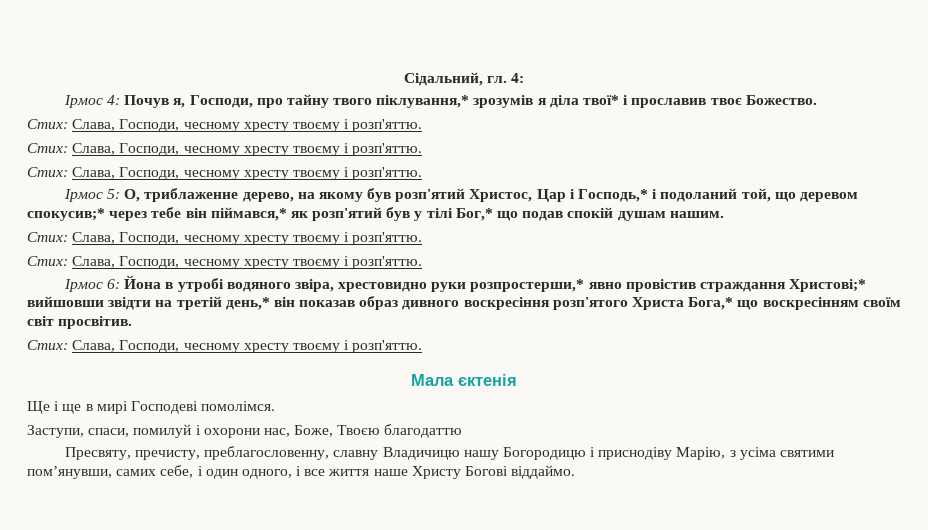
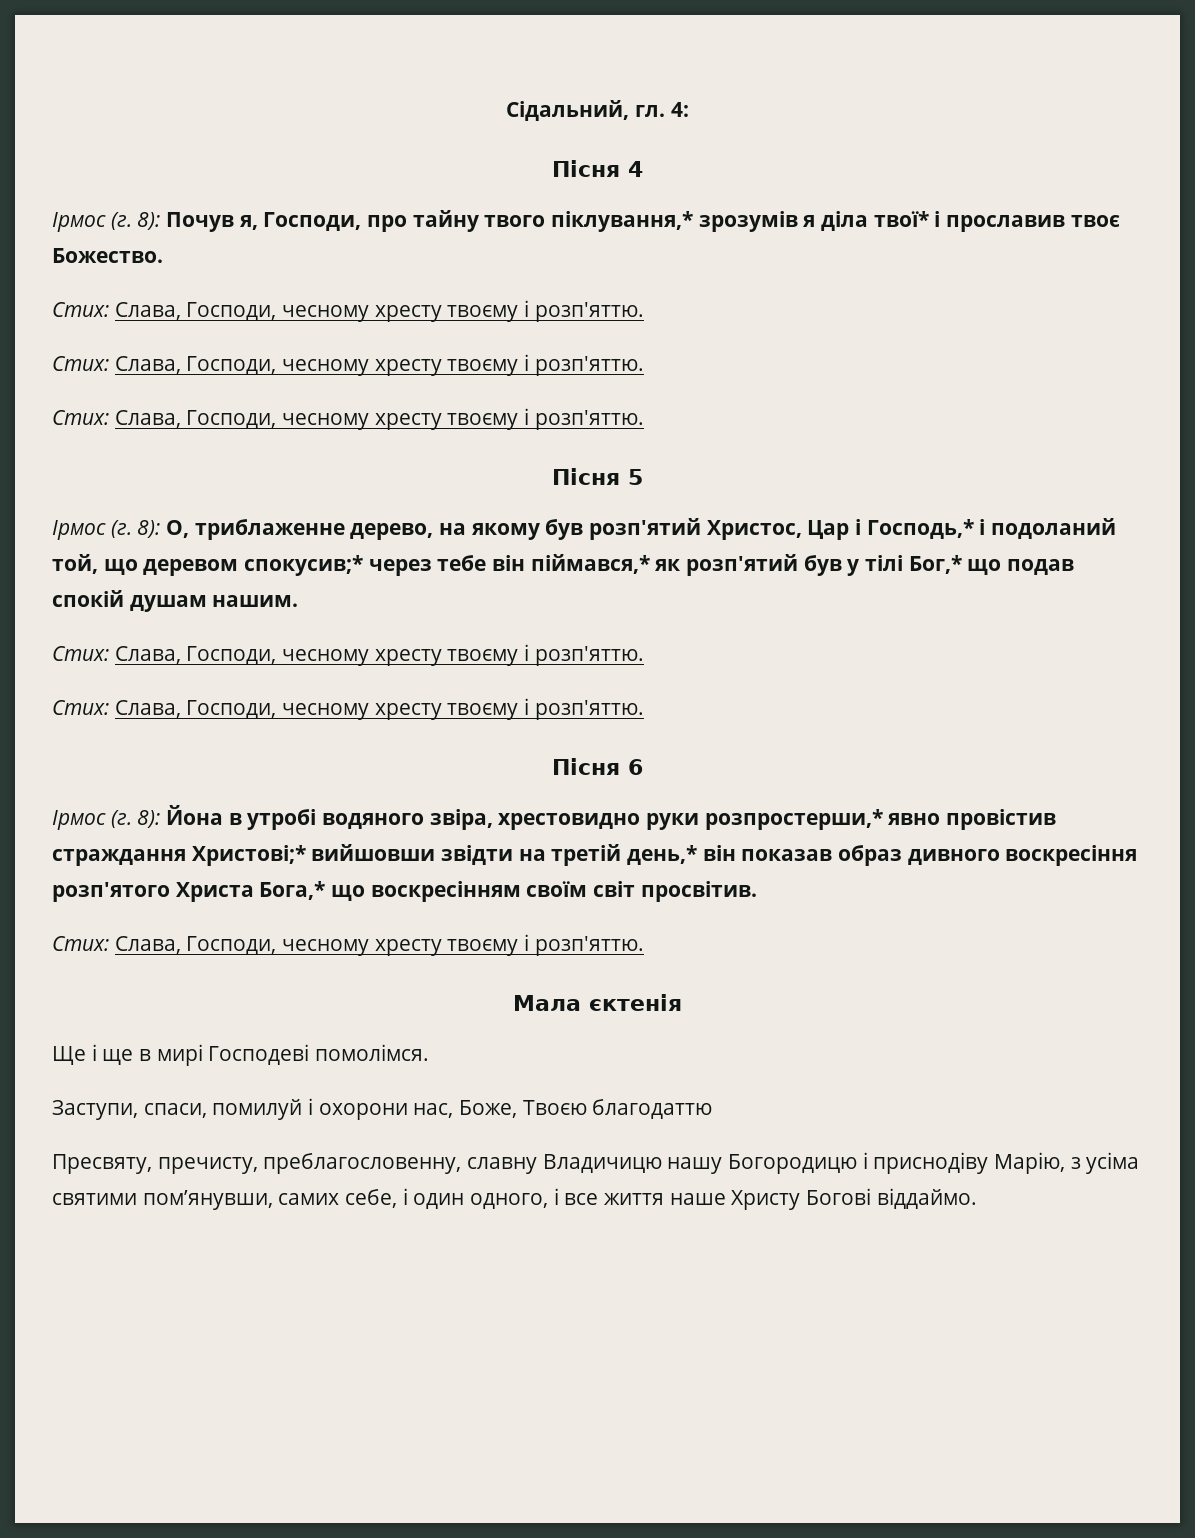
[63,95,121,108] // Ірмос 4: -> [552,160,643,177] [52,212,161,232] // Пісня 4 // Ірмос (г. 8):
[63,189,121,202] // Ірмос 5: -> [552,468,643,485] [52,520,161,540] // Пісня 5 // Ірмос (г. 8):
[63,279,121,292] // Ірмос 6: -> [552,758,643,775] [52,810,161,830] // Пісня 6 // Ірмос (г. 8):

